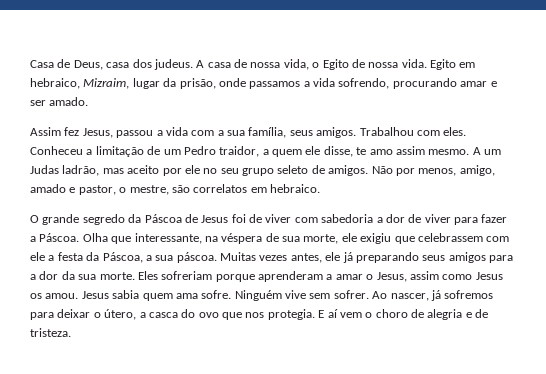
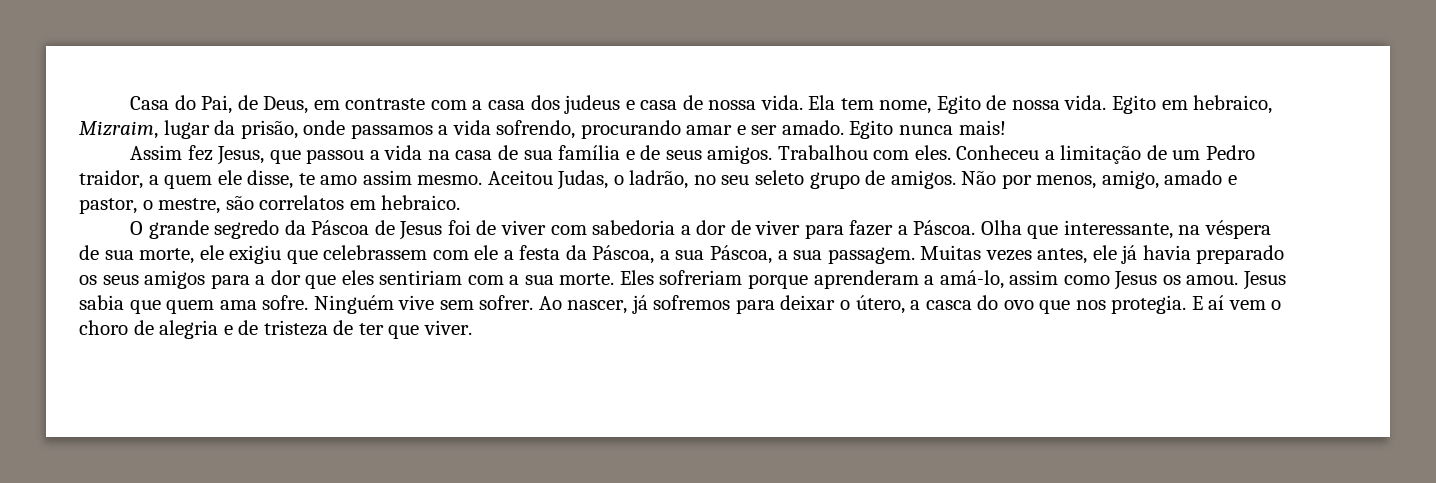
[57,59,320,70] de Deus, casa dos judeus. A casa de nossa vida, o -> [174,95,932,114] do Pai, de Deus, em contraste com a casa dos judeus e casa de nossa vida. Ela tem nome,
(89, 101) none -> [849,120,1006,139] Egito nunca mais!
(113, 133) none -> [269,150,301,164] que
[191,127,287,138] com a sua família, -> [427,145,661,160] na casa de sua família e de
[472,147,501,155] [30,165,309,176] A um Judas ladrão, mas aceito por ele no seu grupo seleto -> [487,170,860,190] Aceitou Judas, o ladrão, no seu seleto grupo
[176,252,217,263] páscoa. -> [710,245,915,264] Páscoa, a sua passagem.
[355,252,419,263] preparando -> [1142,245,1285,264] [79,275,97,285] havia preparado os
[61,271,75,280] da -> [305,270,520,289] que eles sentiriam com a
[335,272,407,282] amar o Jesus, -> [939,270,1004,289] amá-lo,
(140, 294) none -> [129,300,161,314] que
[30,328,71,337] tristeza. -> [263,320,472,339] tristeza de ter que viver.

